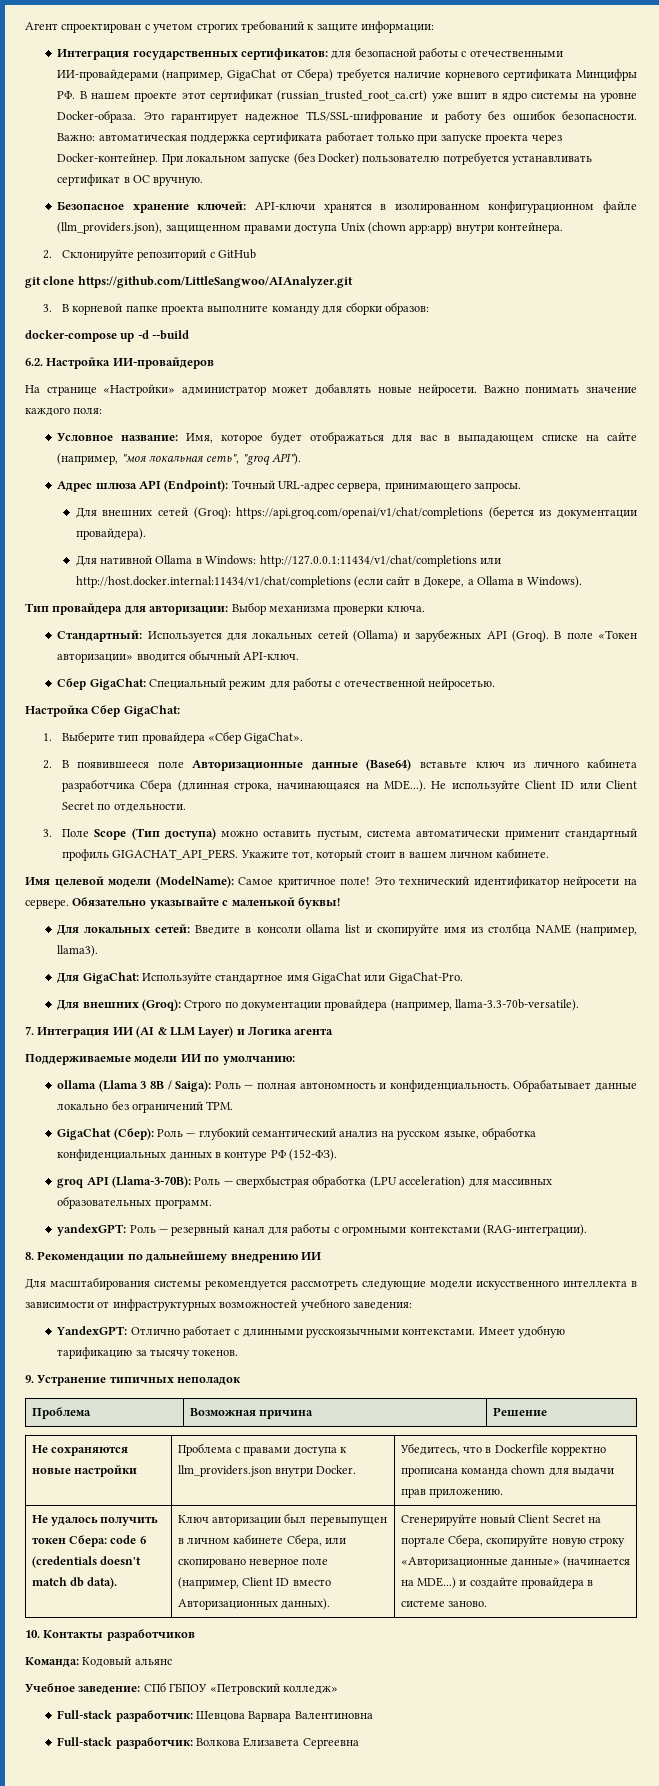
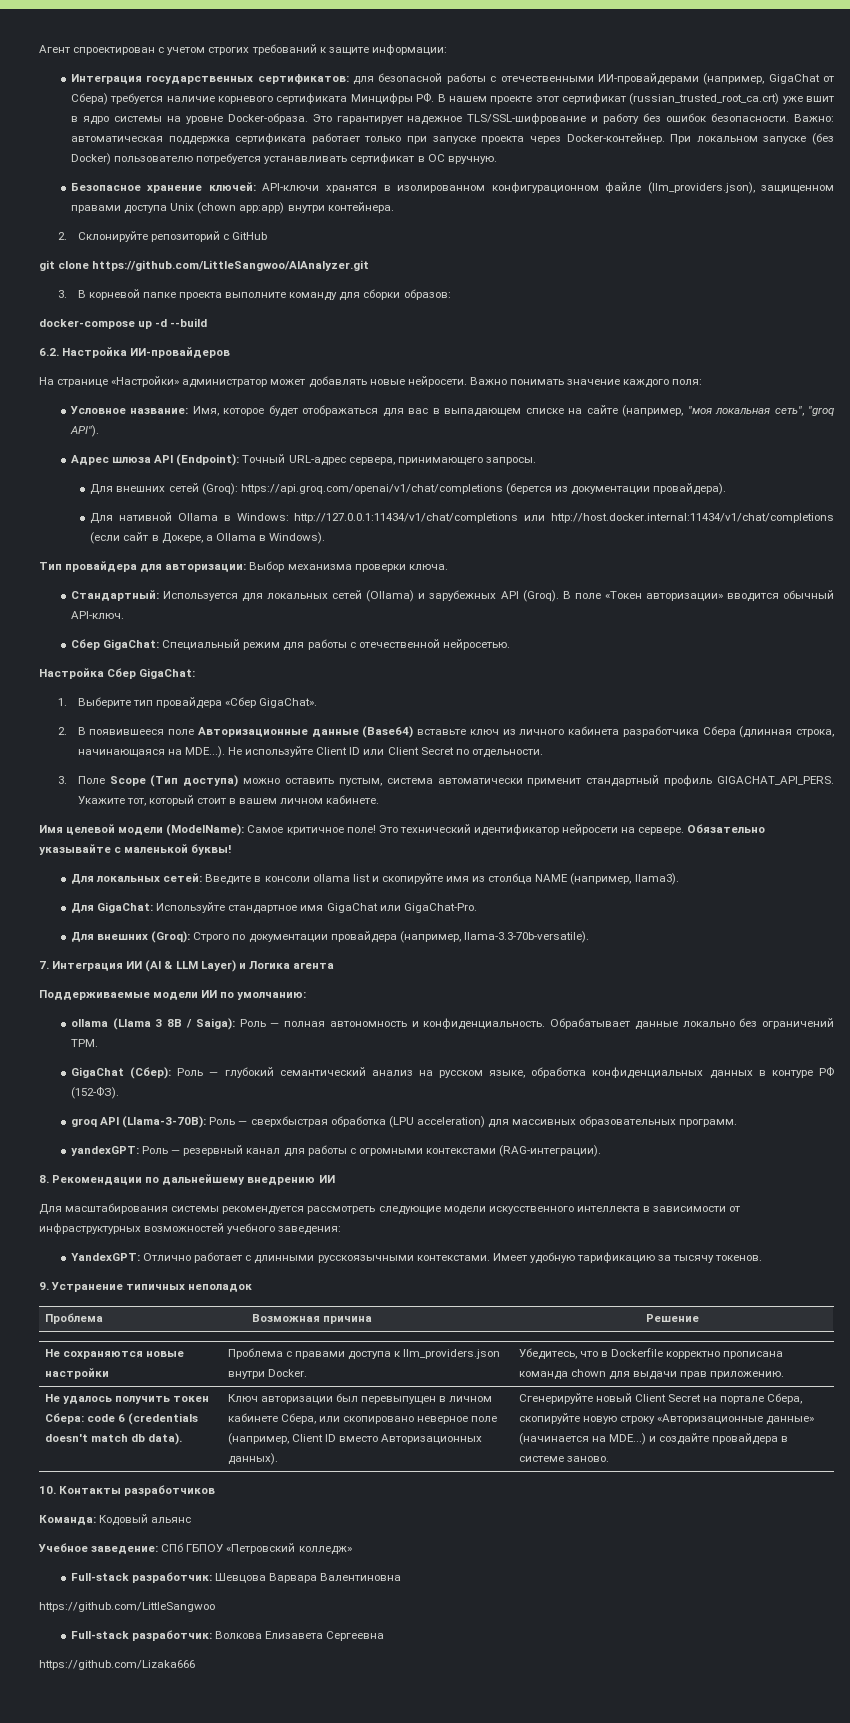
(373, 1715) none -> [39,1602,215,1612] // https://github.com/LittleSangwoo
(359, 1743) none -> [39,1660,195,1670] // https://github.com/Lizaka666

